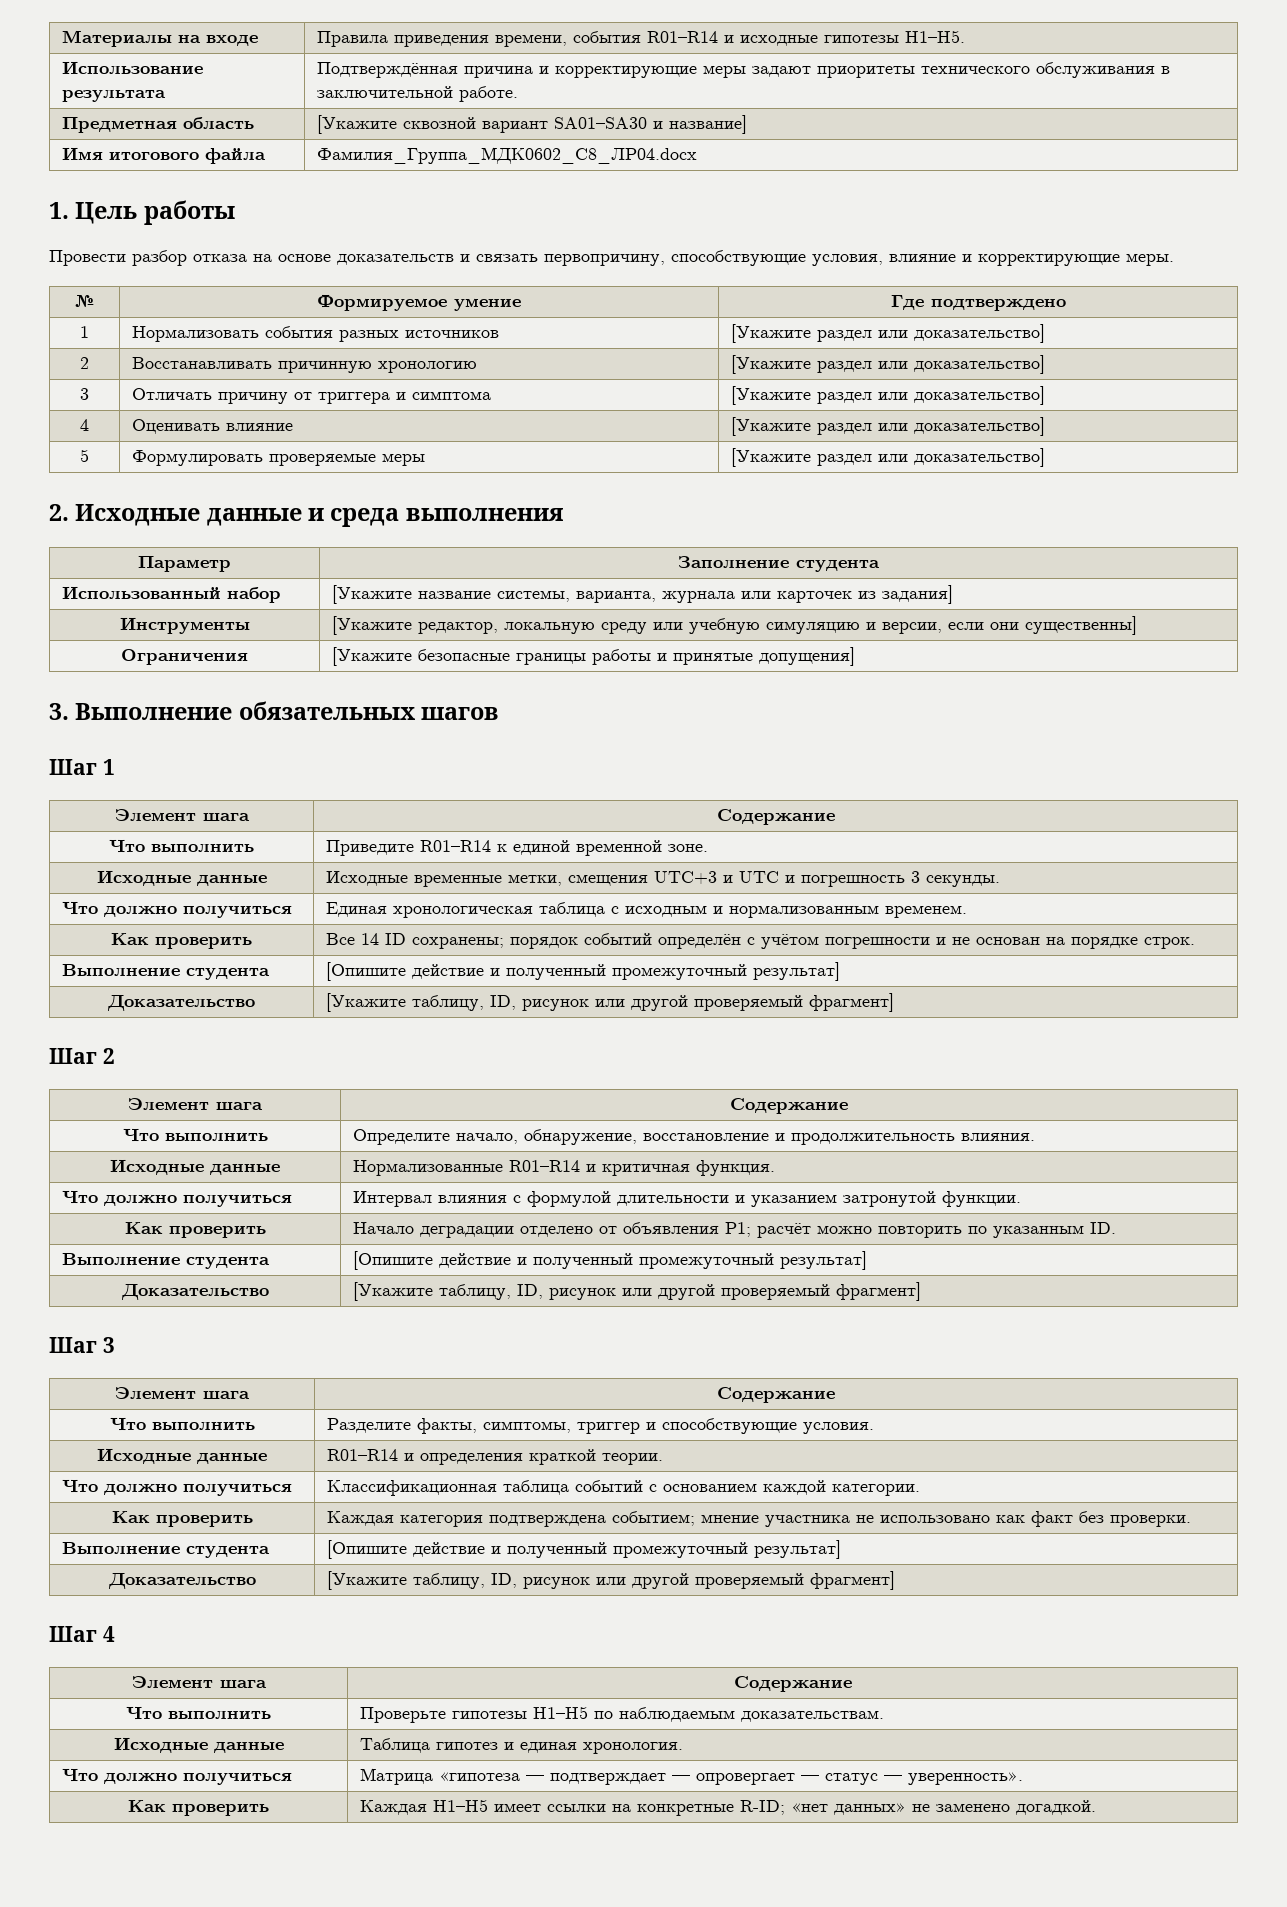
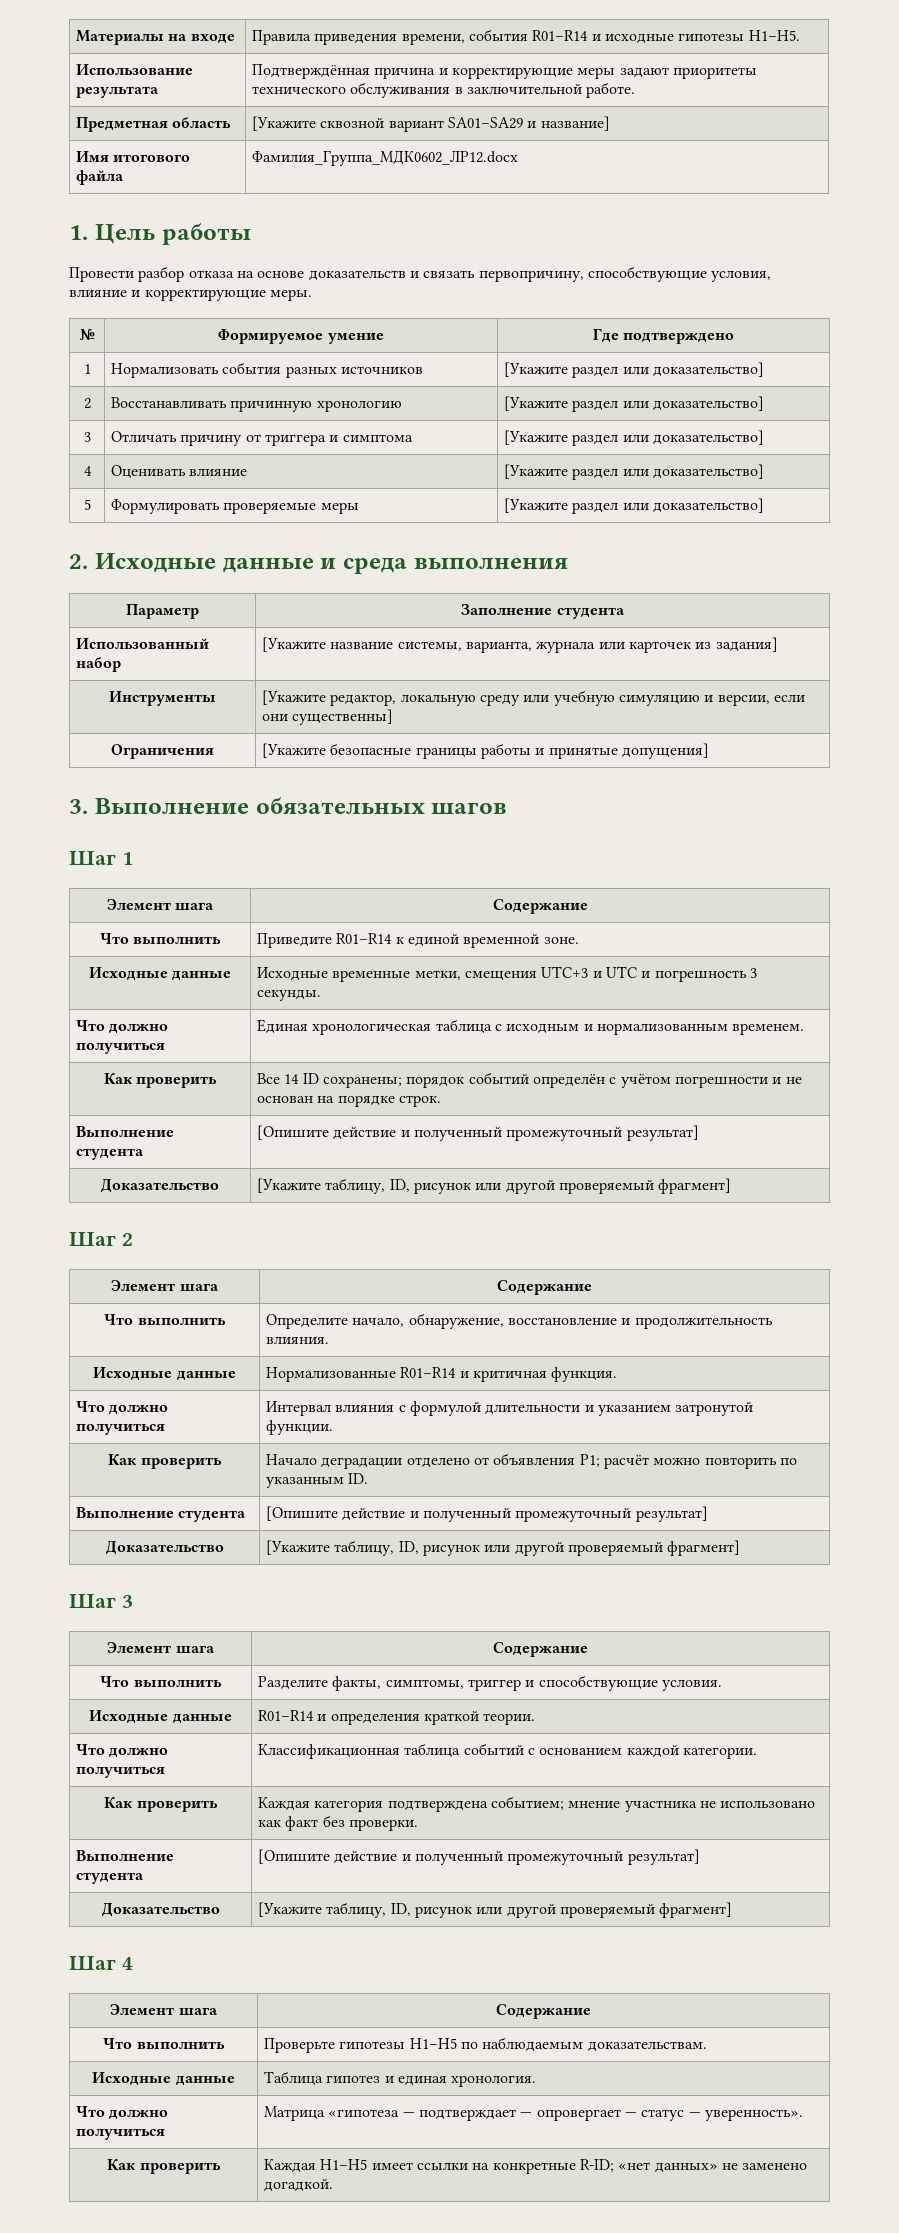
[553,117,647,129] SA01–SA30 -> [448,117,524,129] SA01–SA29
[316,147,697,164] Фамилия_Группа_МДК0602_С8_ЛР04.docx -> [252,150,519,166] Фамилия_Группа_МДК0602_ЛР12.docx

